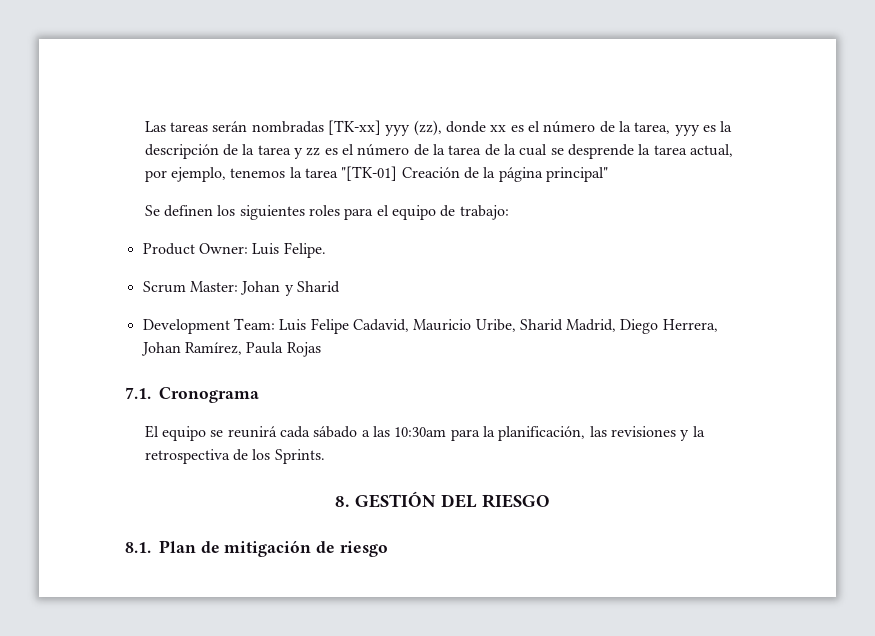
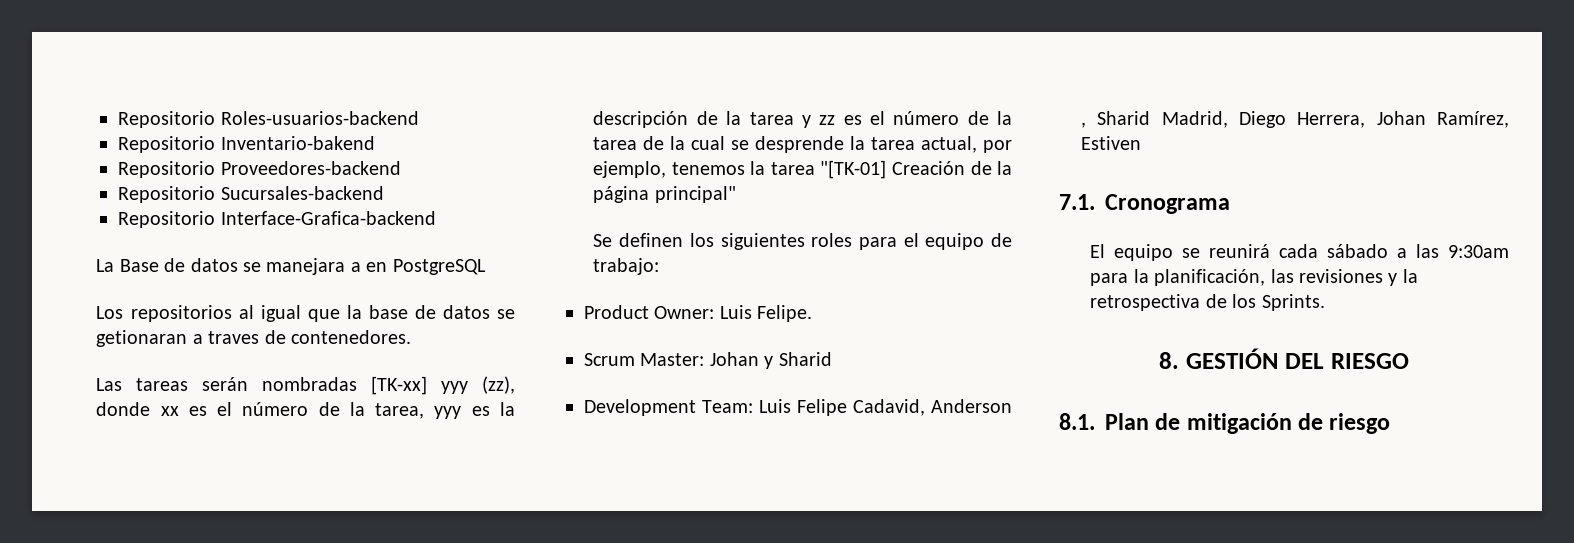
(144, 126) none -> [118,111,419,128] [118,136,375,153] [118,161,401,178] [118,186,384,203] [118,211,436,228] [96,258,486,275] [96,305,515,322] [96,330,412,347] Repositorio Roles-usuarios-backend // Repositorio Inventario-bakend // Repositorio Proveedores-backend // Repositorio Sucursales-backend // Repositorio Interface-Grafica-backend // La Base de datos se manejara a en PostgreSQL // Los repositorios al igual que la base de datos se getionaran a traves de contenedores. //
[413,319,516,332] Mauricio Uribe, -> [931,399,1012,413] [1081,122,1086,128] Anderson ,
[246,342,321,357] Paula Rojas -> [1081,136,1141,150] Estiven
[394,427,447,437] 10:30am -> [1448,245,1509,258] 9:30am

